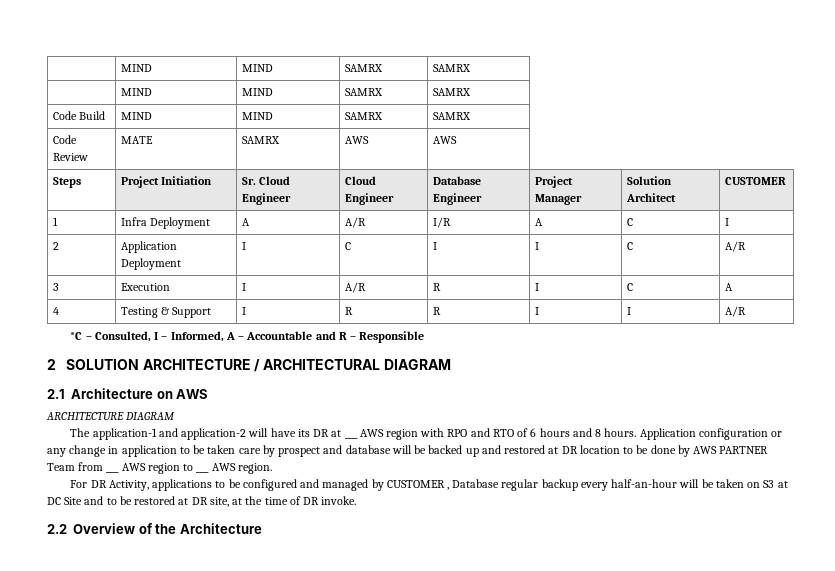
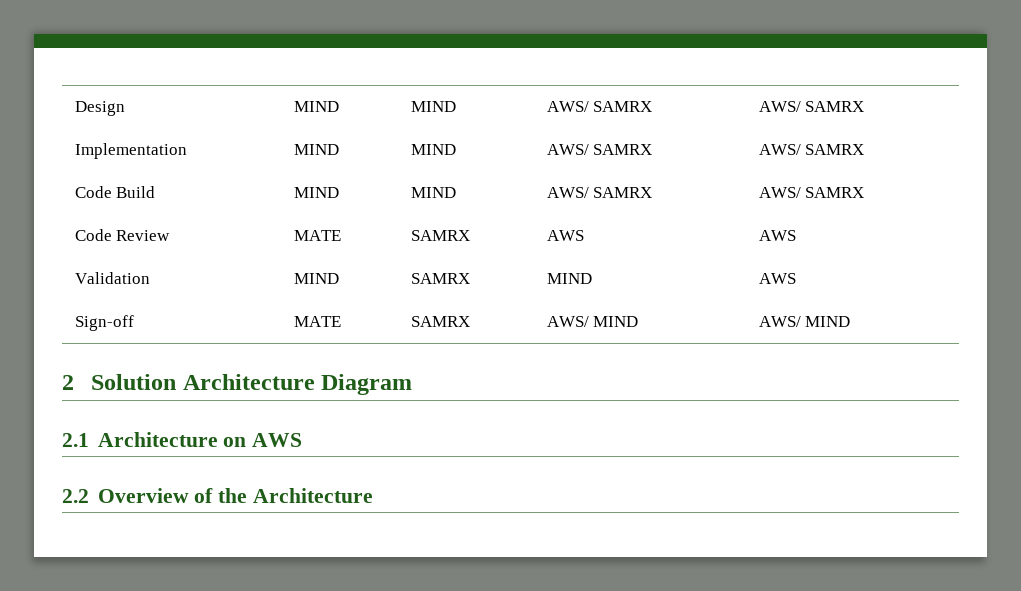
[120,64,152,72] [241,64,273,72] [344,64,383,72] [432,64,471,72] [120,88,152,96] [241,88,273,96] [344,88,383,96] | MIND | MIND | SAMRX | SAMRX // | MIND | MIND | SAMRX | -> [74,101,125,116] [293,101,339,112] [410,101,456,112] [546,101,653,112] [758,101,865,112] [74,143,187,159] [293,144,339,155] [410,144,456,155] [546,144,653,155] [758,144,801,155] Design | MIND | MIND | AWS/ SAMRX | AWS/ SAMRX // Implementation | MIND | MIND | AWS/ SAMRX | AWS/
[344,112,383,120] SAMRX | -> [546,187,653,198] [758,187,801,198] AWS/ SAMRX | AWS/
[52,177,81,188] [120,176,212,188] [241,176,290,185] [241,193,291,205] [344,176,376,185] [344,193,394,205] [432,176,481,185] [432,193,482,205] [534,176,573,188] [534,194,582,205] [626,176,672,185] [625,193,676,202] [724,177,786,185] [52,217,58,226] [120,217,210,229] [241,218,250,226] [344,217,366,228] [432,217,451,228] [534,218,543,226] [626,218,633,226] [724,218,729,226] [52,242,59,250] [120,241,177,253] [120,258,181,270] [241,242,246,250] [344,242,351,250] [432,242,437,250] [534,242,539,250] [626,242,633,250] [724,241,746,252] [52,283,59,291] [120,283,170,291] [241,283,246,291] [344,282,366,293] [432,283,441,291] [534,283,539,291] [626,283,633,291] [724,283,733,291] [52,307,59,315] [120,307,212,318] [241,307,246,315] [344,307,353,315] [432,307,441,315] [534,307,539,315] [626,307,631,315] [724,306,746,317] [70,331,425,343] [47,359,451,372] [47,388,209,399] [46,412,176,420] [70,428,342,440] [344,437,358,439] [359,428,783,440] [47,445,769,457] [47,462,104,471] [106,471,120,473] [121,463,194,474] [196,471,210,473] [211,463,272,474] [70,479,788,491] [47,496,357,507] Steps | Project Initiation | Sr. Cloud Engineer | Cloud Engineer | Database Engineer | Project Manager | Solution Architect | CUSTOMER // 1 | Infra Deployment | A | A/R | I/R | A | C | I // 2 | Application Deployment | I | C | I | I | C | A/R // 3 | Execution | I | A/R | R | I | C | A // 4 | Testing & Support | I | R | R | I | I | A/R // *C – Consulted, I – Informed, A – Accountable and R – Responsible // 2 SOLUTION ARCHITECTURE / ARCHITECTURAL DIAGRAM // 2.1 Architecture on AWS // ARCHITECTURE DIAGRAM // The application-1 and application-2 will have its DR at ___ AWS region with RPO and RTO of 6 hours and 8 hours. Application configuration or any change in application to be taken care by prospect and database will be backed up and restored at DR location to be done by AWS PARTNER Team from ___ AWS region to ___ AWS region. // For DR Activity, applications to be configured and managed by CUSTOMER , Database regular backup every half-an-hour will be taken on S3 at DC Site and to be restored at DR site, at the time of DR invoke. -> [74,272,150,284] [293,273,339,284] [410,273,470,284] [546,273,592,284] [758,273,796,284] [74,315,134,331] [293,316,341,327] [410,316,470,327] [546,316,639,327] [758,316,851,327] [62,374,413,395] [62,432,303,447] Validation | MIND | SAMRX | MIND | AWS // Sign-off | MATE | SAMRX | AWS/ MIND | AWS/ MIND // 2 Solution Architecture Diagram // 2.1 Architecture on AWS

